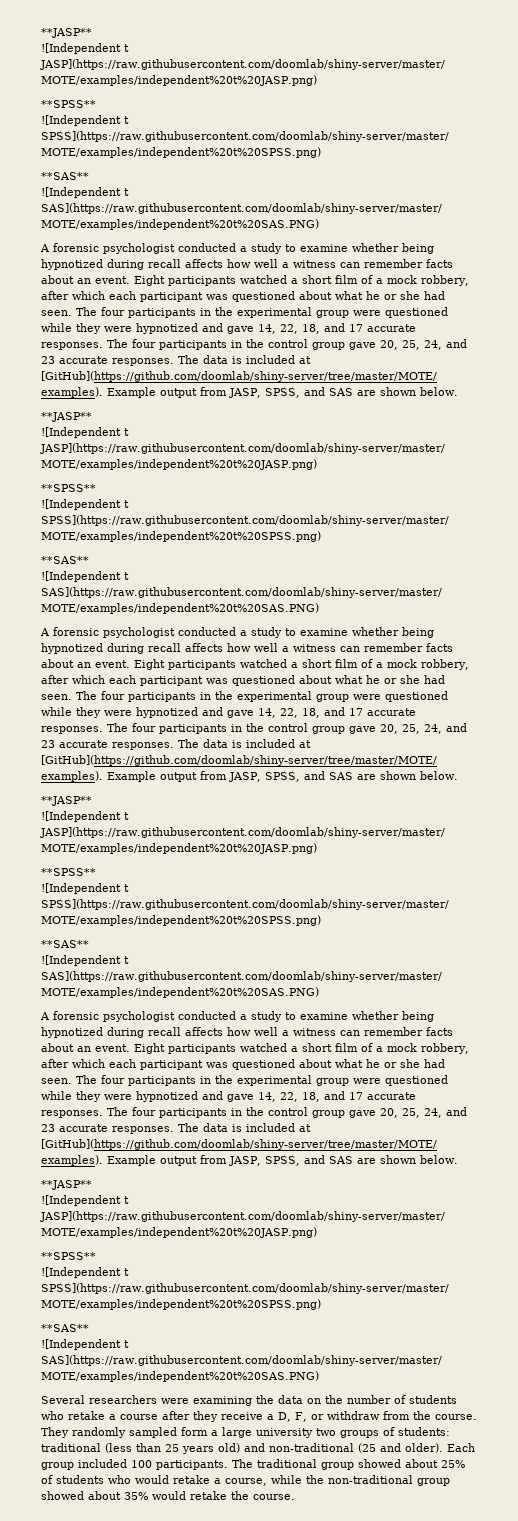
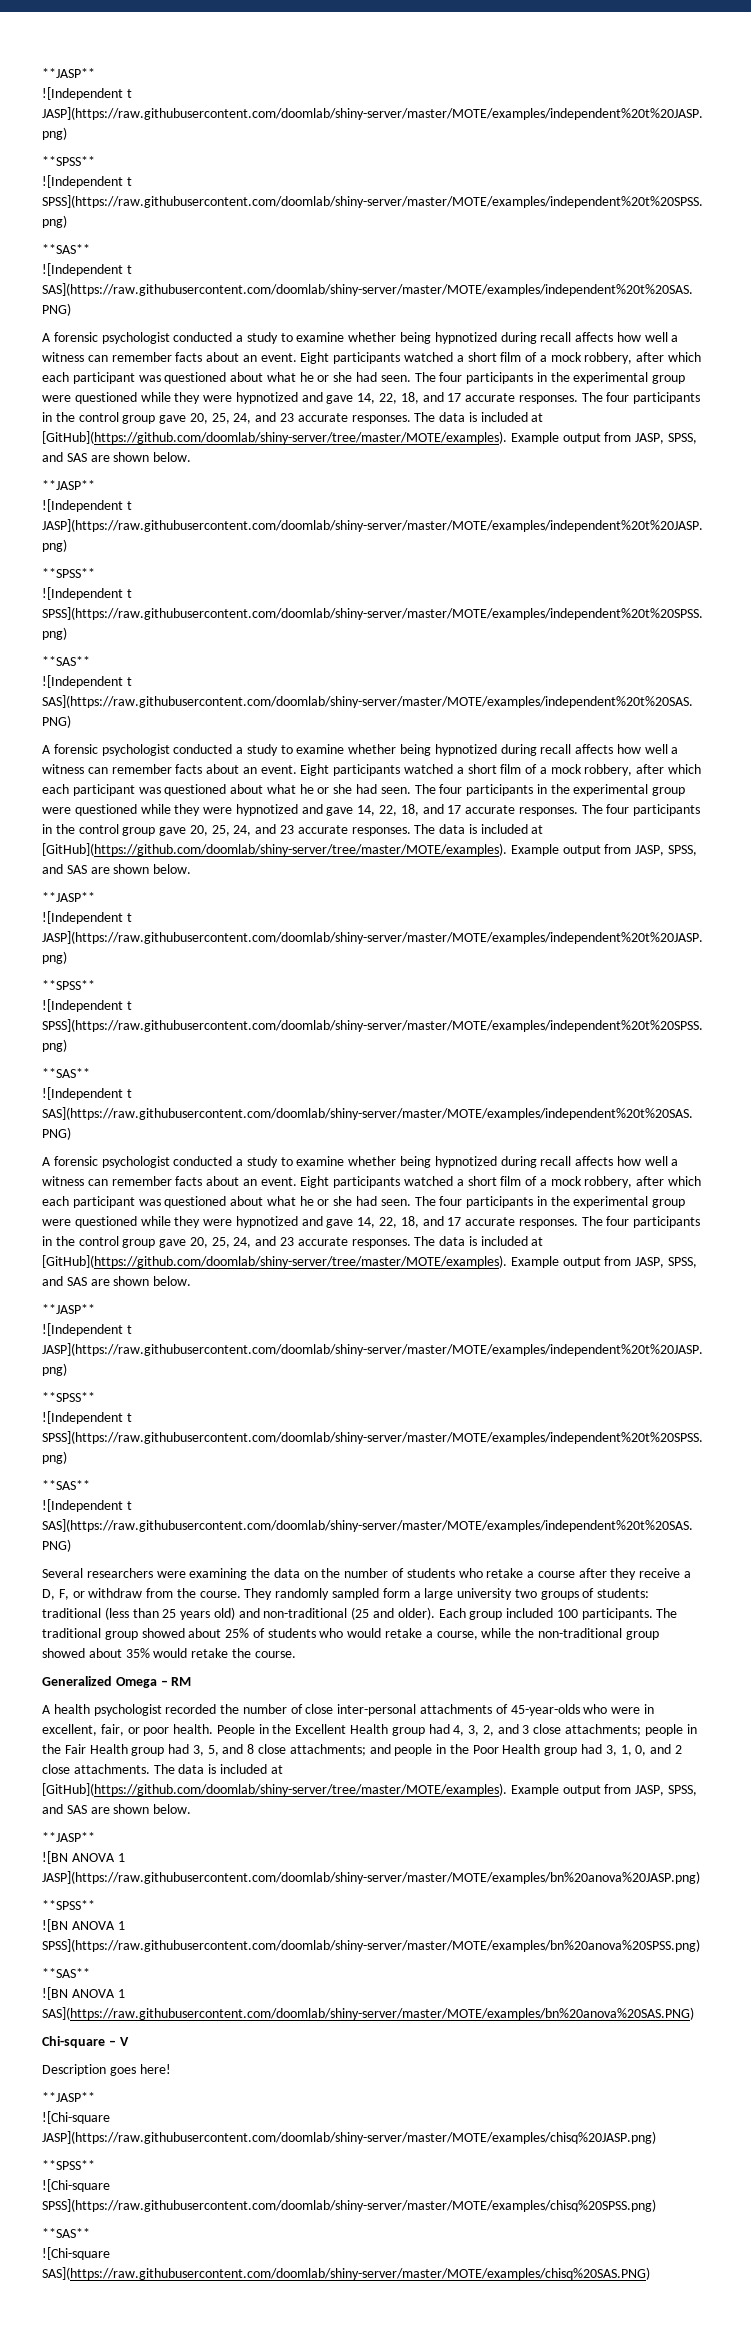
(295, 1497) none -> [42,1676,192,1688] [42,1704,654,1716] [42,1724,697,1736] [42,1744,682,1756] [42,1764,283,1774] [42,1783,697,1796] [42,1804,192,1814] [42,1832,95,1842] [42,1851,125,1864] [42,1871,700,1884] [42,1900,95,1910] [42,1919,125,1932] [42,1939,700,1952] [42,1968,90,1978] [42,1987,125,2000] [42,2007,694,2020] [42,2036,129,2048] [42,2064,171,2076] [42,2092,95,2102] [42,2111,110,2124] [42,2131,656,2144] [42,2160,95,2170] [42,2179,110,2192] [42,2199,656,2212] [42,2228,90,2238] [42,2247,110,2260] [42,2267,650,2280] // Generalized Omega – RM // A health psychologist recorded the number of close inter-personal attachments of 45-year-olds who were in excellent, fair, or poor health. People in the Excellent Health group had 4, 3, 2, and 3 close attachments; people in the Fair Health group had 3, 5, and 8 close attachments; and people in the Poor Health group had 3, 1, 0, and 2 close attachments. The data is included at [GitHub](https://github.com/doomlab/shiny-server/tree/master/MOTE/examples). Example output from JASP, SPSS, and SAS are shown below. // **JASP** // ![BN ANOVA 1 JASP](https://raw.githubusercontent.com/doomlab/shiny-server/master/MOTE/examples/bn%20anova%20JASP.png) // **SPSS** // ![BN ANOVA 1 SPSS](https://raw.githubusercontent.com/doomlab/shiny-server/master/MOTE/examples/bn%20anova%20SPSS.png) // **SAS** // ![BN ANOVA 1 SAS](https://raw.githubusercontent.com/doomlab/shiny-server/master/MOTE/examples/bn%20anova%20SAS.PNG) // Chi-square – V // Description goes here! // **JASP** // ![Chi-square JASP](https://raw.githubusercontent.com/doomlab/shiny-server/master/MOTE/examples/chisq%20JASP.png) // **SPSS** // ![Chi-square SPSS](https://raw.githubusercontent.com/doomlab/shiny-server/master/MOTE/examples/chisq%20SPSS.png) // **SAS** // ![Chi-square SAS](https://raw.githubusercontent.com/doomlab/shiny-server/master/MOTE/examples/chisq%20SAS.PNG)

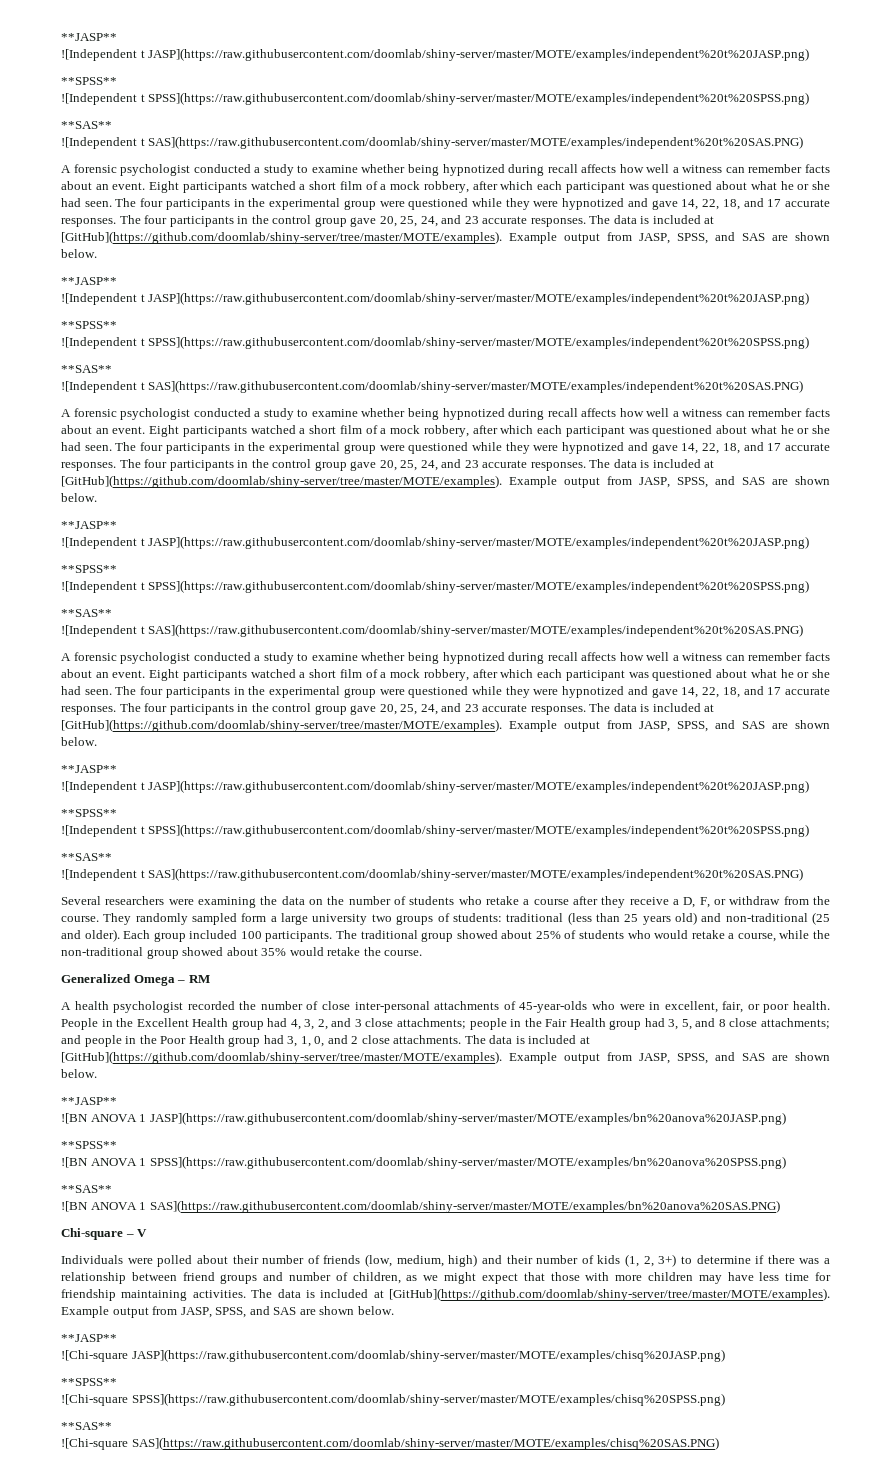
[42,2064,171,2076] Description goes here! -> [61,1254,830,1267] [61,1272,832,1284] [61,1288,830,1301] [61,1306,394,1318] Individuals were polled about their number of friends (low, medium, high) and their number of kids (1, 2, 3+) to determine if there was a relationship between friend groups and number of children, as we might expect that those with more children may have less time for friendship maintaining activities. The data is included at [GitHub](https://github.com/doomlab/shiny-server/tree/master/MOTE/examples). Example output from JASP, SPSS, and SAS are shown below.

